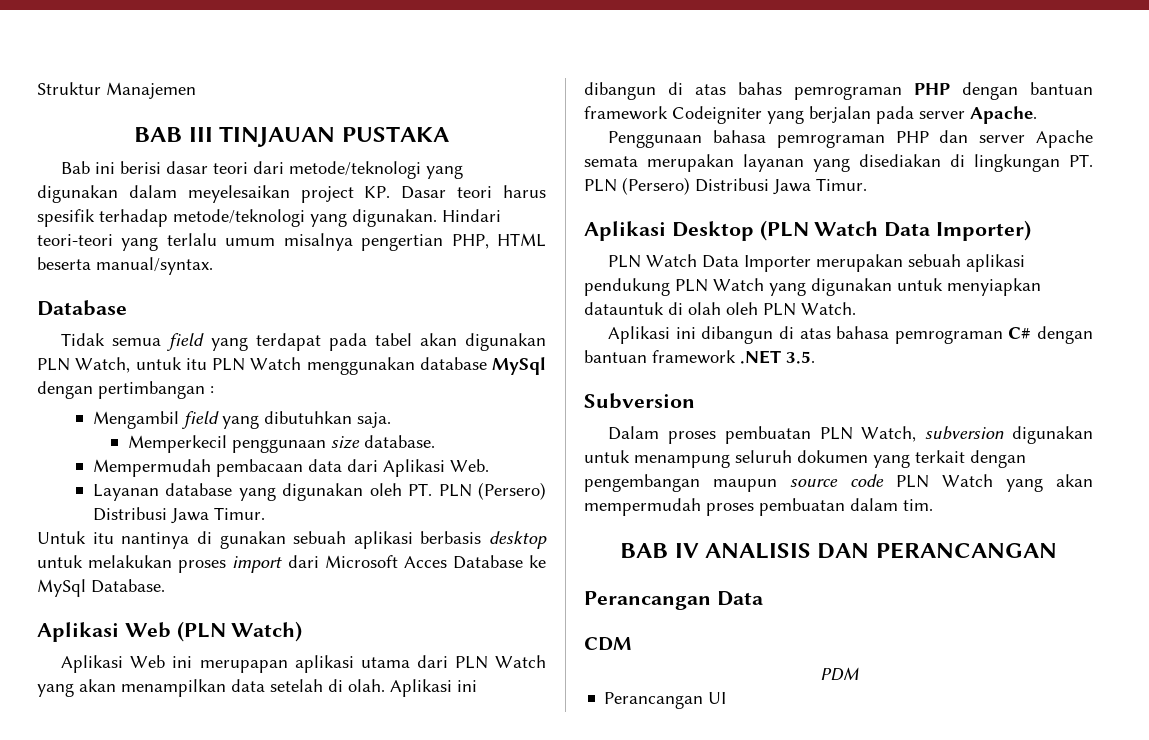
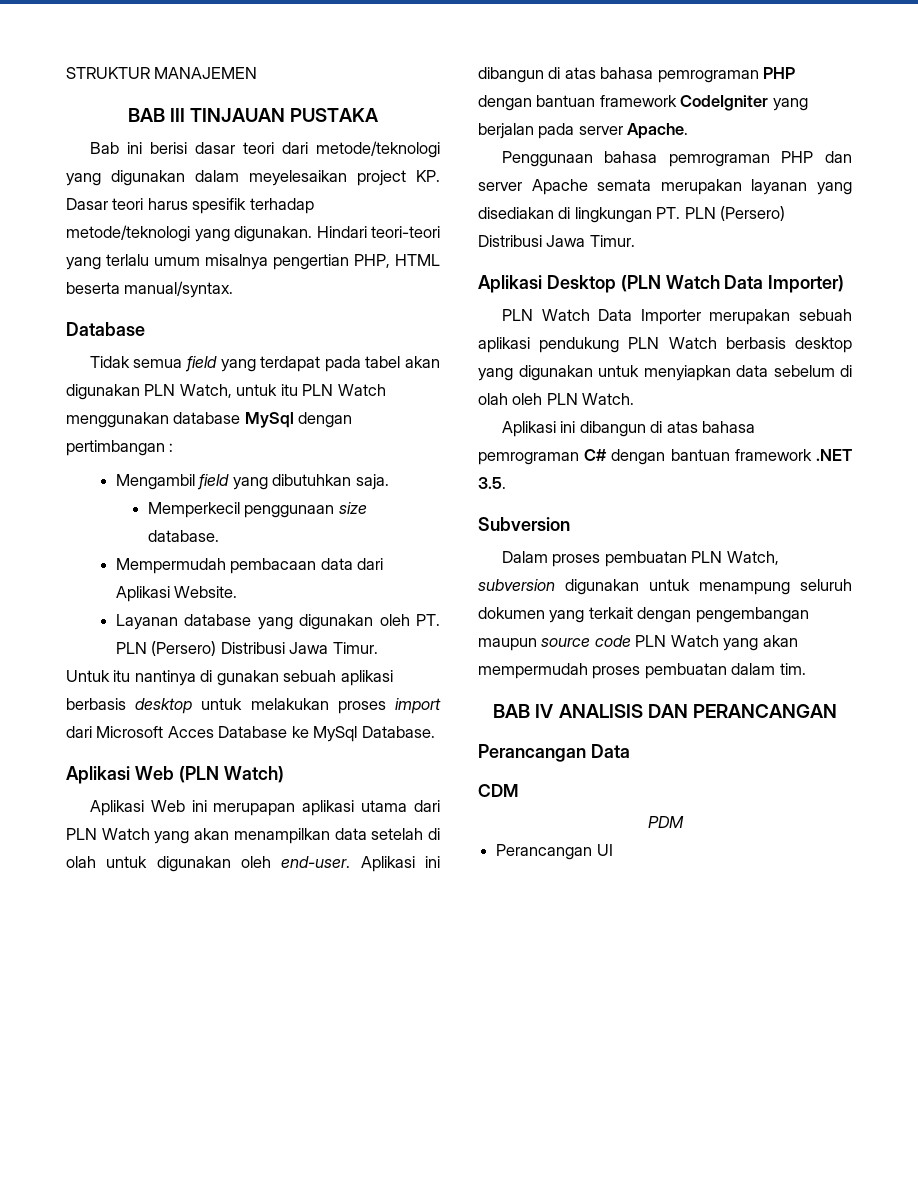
[37,82,196,99] Struktur Manajemen -> [66,67,258,79] STRUKTUR MANAJEMEN
[449,459,489,472] Web. -> [174,586,238,598] Website.
[348,679,477,697] [584,82,782,100] olah. Aplikasi ini dibangun di atas bahas -> [66,856,440,872] [478,67,654,83] olah untuk digunakan oleh end-user. Aplikasi ini dibangun di atas bahasa
[672,106,762,124] Codeigniter -> [680,95,769,111] CodeIgniter
(764, 284) none -> [725,337,852,353] berbasis desktop
[584,302,664,315] datauntuk -> [736,365,835,377] data sebelum

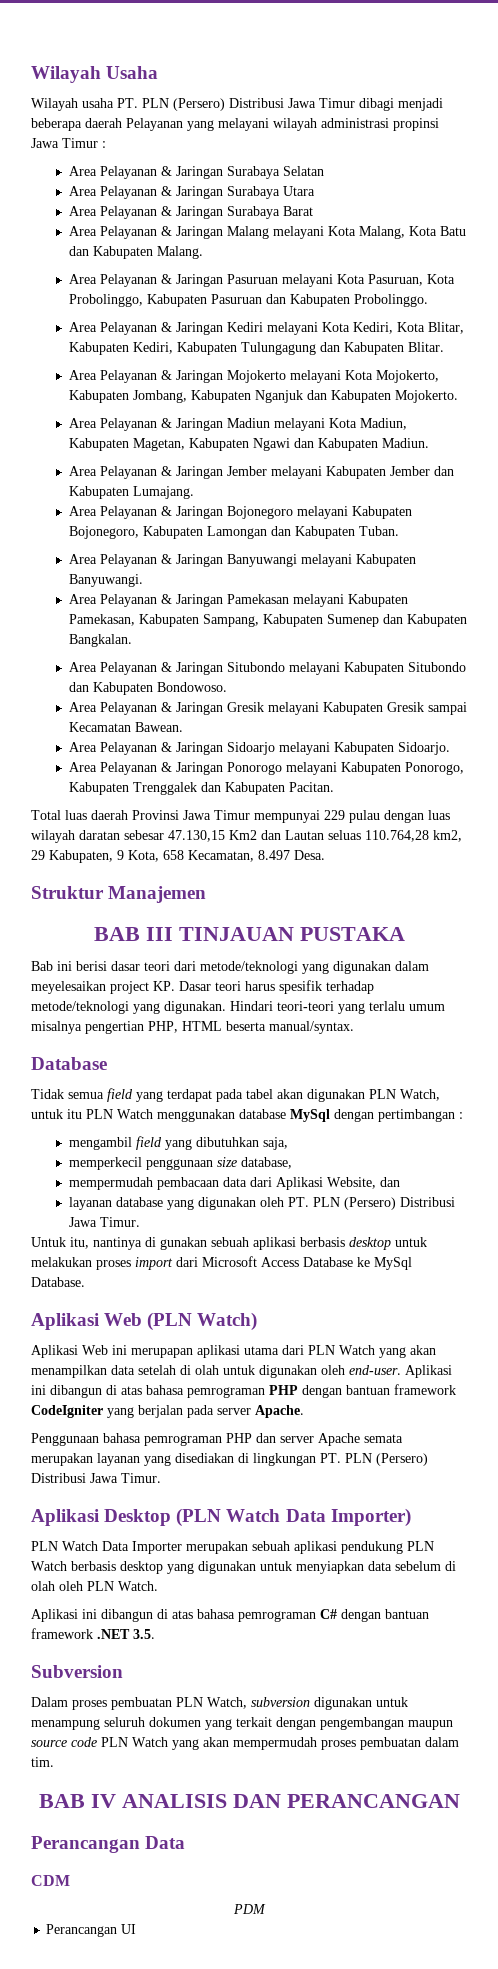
[66,67,258,79] STRUKTUR MANAJEMEN -> [31,66,159,83] [31,98,443,111] [31,118,439,131] [31,138,106,148] [68,166,324,179] [68,186,315,199] [68,206,313,219] [68,226,466,239] [68,246,203,259] [68,274,455,287] [68,294,428,307] [68,322,464,335] [68,342,444,355] [68,370,439,383] [68,390,458,403] [68,418,407,431] [68,438,429,451] [68,466,454,479] [68,486,194,499] [68,506,412,519] [68,526,399,539] [68,554,416,567] [68,574,143,587] [68,594,408,607] [68,614,467,627] [68,634,132,647] [68,662,466,675] [68,682,227,695] [68,702,467,715] [68,722,183,732] [68,742,450,755] [68,762,464,775] [68,782,334,795] [31,810,450,823] [31,830,462,843] [31,850,325,863] [31,886,207,903] Wilayah Usaha // Wilayah usaha PT. PLN (Persero) Distribusi Jawa Timur dibagi menjadi beberapa daerah Pelayanan yang melayani wilayah administrasi propinsi Jawa Timur : // Area Pelayanan & Jaringan Surabaya Selatan // Area Pelayanan & Jaringan Surabaya Utara // Area Pelayanan & Jaringan Surabaya Barat // Area Pelayanan & Jaringan Malang melayani Kota Malang, Kota Batu dan Kabupaten Malang. // Area Pelayanan & Jaringan Pasuruan melayani Kota Pasuruan, Kota Probolinggo, Kabupaten Pasuruan dan Kabupaten Probolinggo. // Area Pelayanan & Jaringan Kediri melayani Kota Kediri, Kota Blitar, Kabupaten Kediri, Kabupaten Tulungagung dan Kabupaten Blitar. // Area Pelayanan & Jaringan Mojokerto melayani Kota Mojokerto, Kabupaten Jombang, Kabupaten Nganjuk dan Kabupaten Mojokerto. // Area Pelayanan & Jaringan Madiun melayani Kota Madiun, Kabupaten Magetan, Kabupaten Ngawi dan Kabupaten Madiun. // Area Pelayanan & Jaringan Jember melayani Kabupaten Jember dan Kabupaten Lumajang. // Area Pelayanan & Jaringan Bojonegoro melayani Kabupaten Bojonegoro, Kabupaten Lamongan dan Kabupaten Tuban. // Area Pelayanan & Jaringan Banyuwangi melayani Kabupaten Banyuwangi. // Area Pelayanan & Jaringan Pamekasan melayani Kabupaten Pamekasan, Kabupaten Sampang, Kabupaten Sumenep dan Kabupaten Bangkalan. // Area Pelayanan & Jaringan Situbondo melayani Kabupaten Situbondo dan Kabupaten Bondowoso. // Area Pelayanan & Jaringan Gresik melayani Kabupaten Gresik sampai Kecamatan Bawean. // Area Pelayanan & Jaringan Sidoarjo melayani Kabupaten Sidoarjo. // Area Pelayanan & Jaringan Ponorogo melayani Kabupaten Ponorogo, Kabupaten Trenggalek dan Kabupaten Pacitan. // Total luas daerah Provinsi Jawa Timur mempunyai 229 pulau dengan luas wilayah daratan sebesar 47.130,15 Km2 dan Lautan seluas 110.764,28 km2, 29 Kabupaten, 9 Kota, 658 Kecamatan, 8.497 Desa. // Struktur Manajemen
[115,474,195,490] Mengambil -> [68,1137,132,1150] mengambil
[355,474,389,490] [147,502,367,518] [147,530,219,542] [115,558,226,574] saja. // Memperkecil penggunaan size database. // Mempermudah -> [262,1137,288,1150] [68,1157,292,1170] [68,1177,153,1190] saja, // memperkecil penggunaan size database, // mempermudah
[174,586,238,598] [115,614,178,630] Website. // Layanan -> [326,1177,400,1189] [68,1197,112,1210] Website, dan // layanan
[113,670,131,682] itu -> [70,1237,89,1249] itu,
[167,726,214,738] Acces -> [261,1257,299,1267] Access

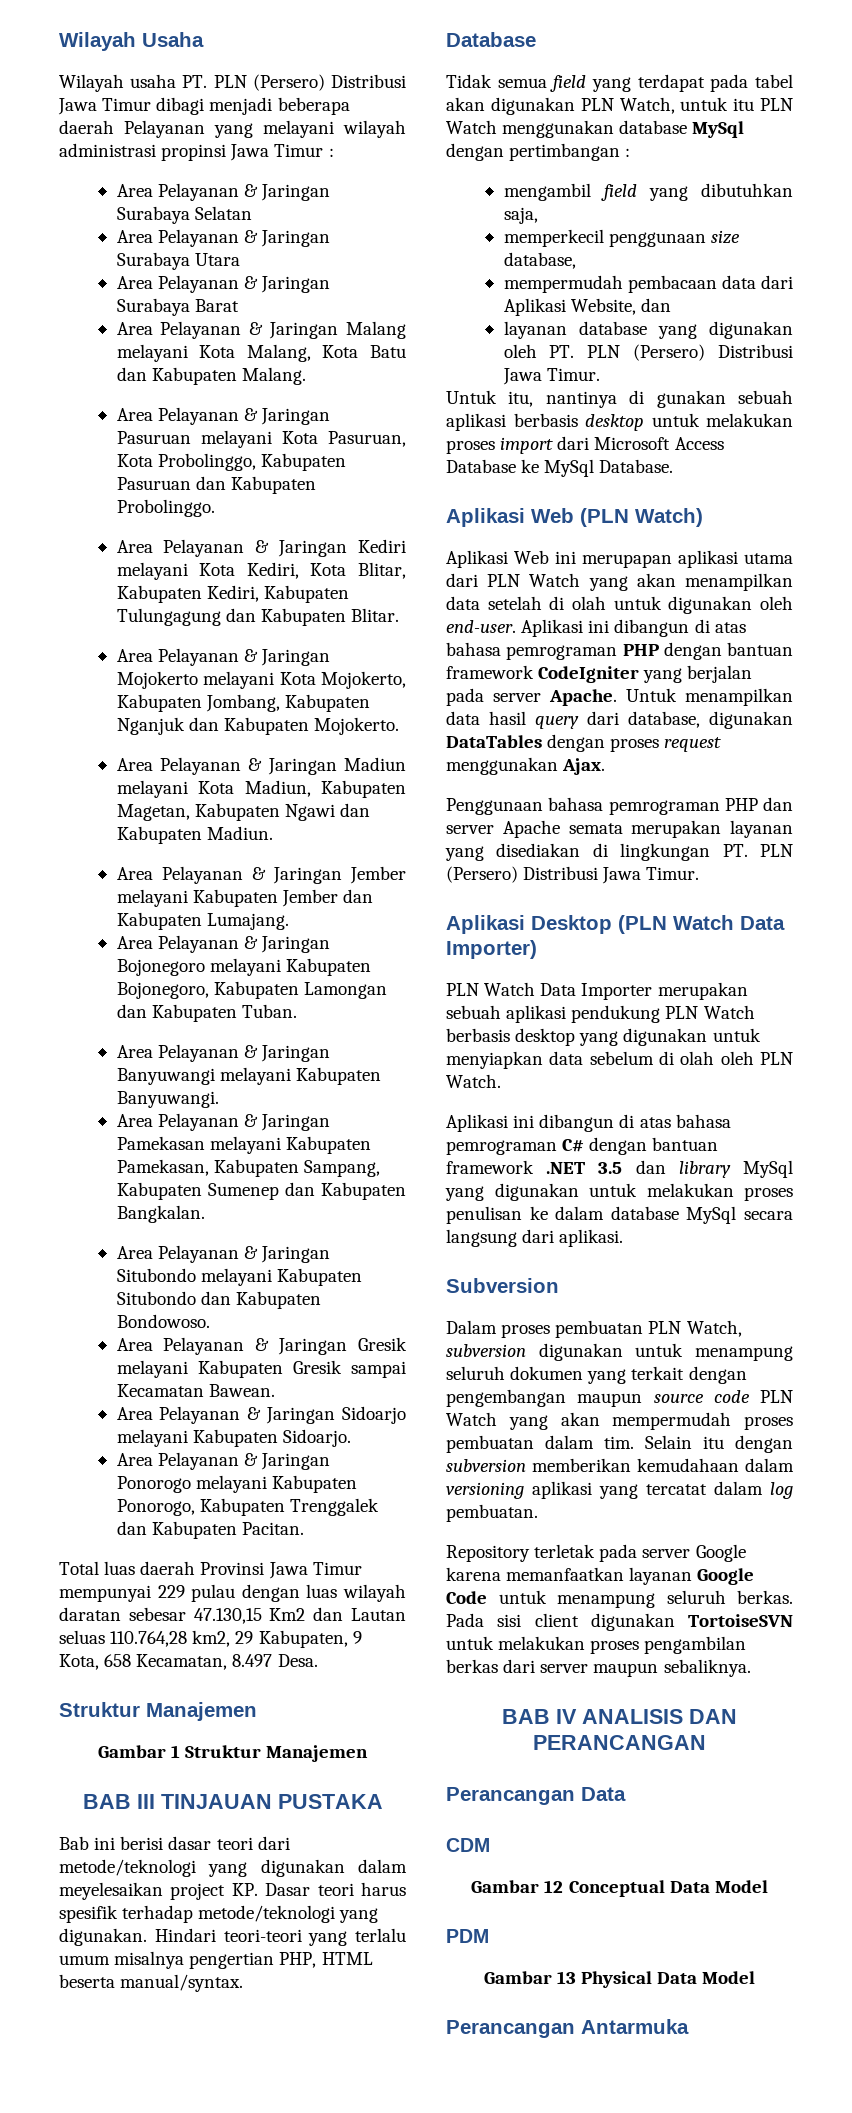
(207, 894) none -> [97,1745,369,1762] // Gambar 1 Struktur Manajemen
(304, 1411) none -> [626,688,793,706] [446,711,793,729] [446,734,722,752] [446,757,606,775] Untuk menampilkan data hasil query dari database, digunakan DataTables dengan proses request menggunakan Ajax.
[133,1629,155,1639] 3.5. -> [598,1160,793,1178] [445,1183,793,1201] [446,1206,793,1224] [446,1229,624,1247] 3.5 dan library MySql yang digunakan untuk melakukan proses penulisan ke dalam database MySql secara langsung dari aplikasi.
(54, 1762) none -> [645,1435,793,1453] [446,1458,794,1472] [446,1481,793,1499] [446,1504,538,1522] [446,1544,746,1562] [446,1567,755,1585] [446,1590,793,1608] [446,1613,793,1631] [446,1636,747,1654] [446,1659,751,1677] Selain itu dengan subversion memberikan kemudahaan dalam versioning aplikasi yang tercatat dalam log pembuatan. // Repository terletak pada server Google karena memanfaatkan layanan Google Code untuk menampung seluruh berkas. Pada sisi client digunakan TortoiseSVN untuk melakukan proses pengambilan berkas dari server maupun sebaliknya.
[232,1904,266,1914] [46,1924,137,1937] PDM // Perancangan UI -> [471,1880,768,1897] [446,1929,489,1943] [483,1971,756,1988] [446,2019,689,2038] Gambar 12 Conceptual Data Model // PDM // Gambar 13 Physical Data Model // Perancangan Antarmuka

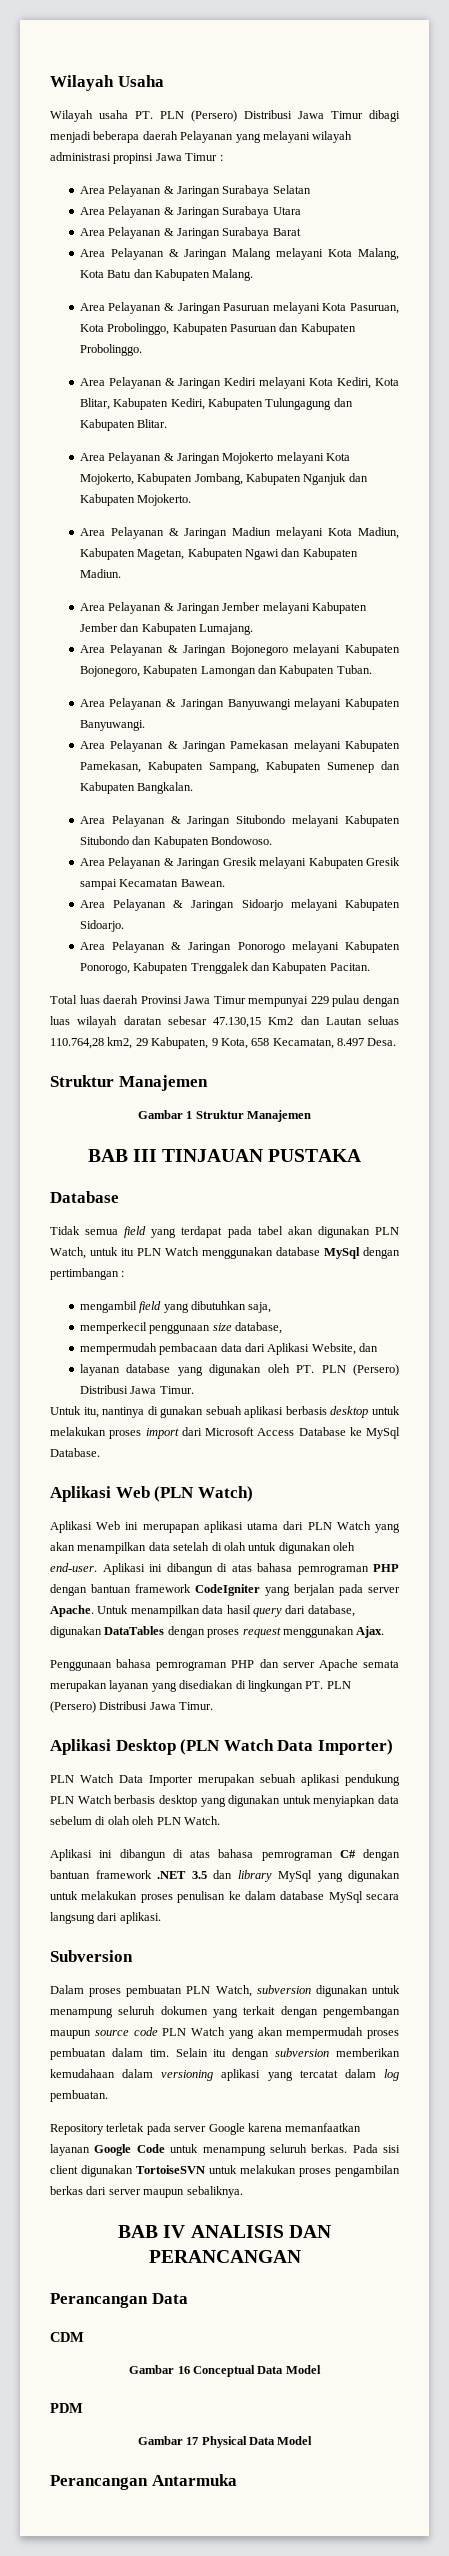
[59,1836,290,1850] [59,1859,407,1877] [59,1882,406,1900] [59,1905,379,1923] [59,1928,406,1946] [59,1951,373,1969] [59,1974,244,1992] // Bab ini berisi dasar teori dari metode/teknologi yang digunakan dalam meyelesaikan project KP. Dasar teori harus spesifik terhadap metode/teknologi yang digunakan. Hindari teori-teori yang terlalu umum misalnya pengertian PHP, HTML beserta manual/syntax. -> (362, 1155) none
[544,1880,564,1893] 12 -> [177,2366,190,2374] 16
[556,1971,576,1984] 13 -> [186,2437,199,2445] 17

